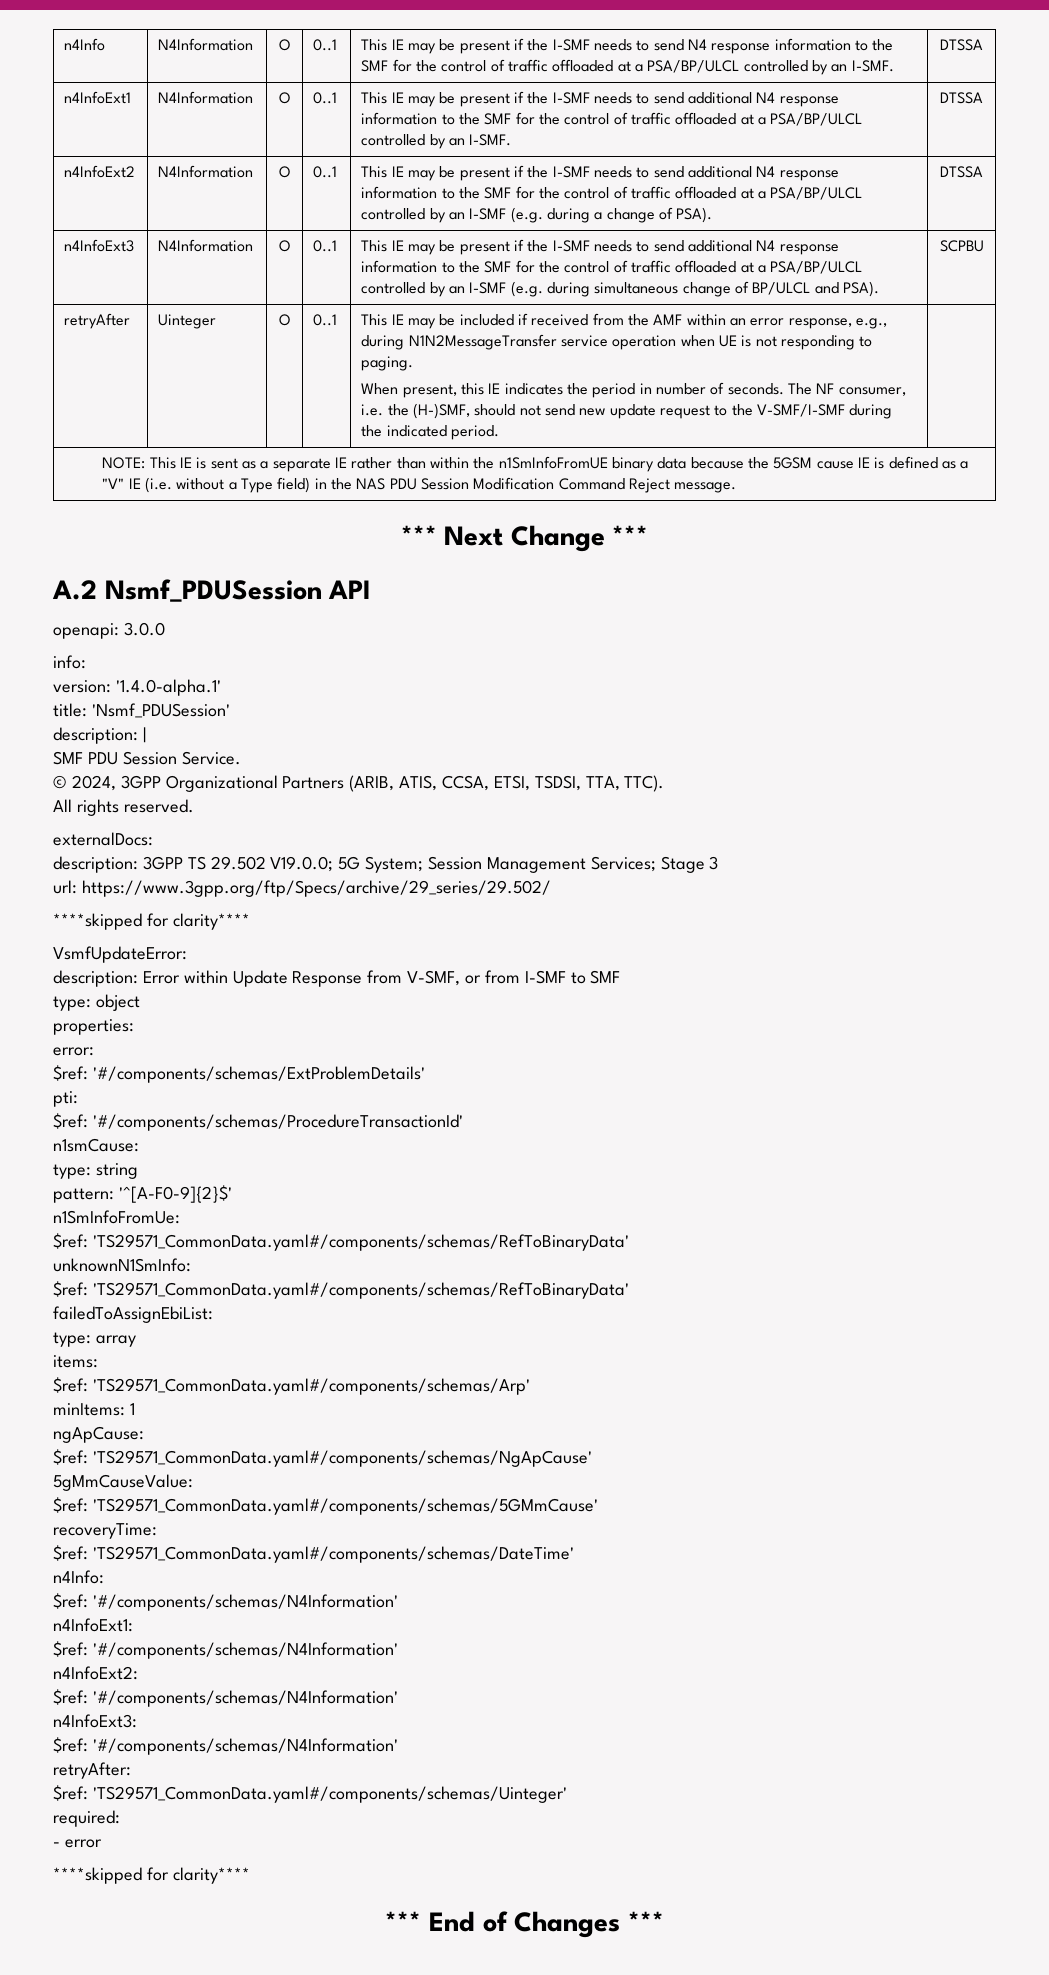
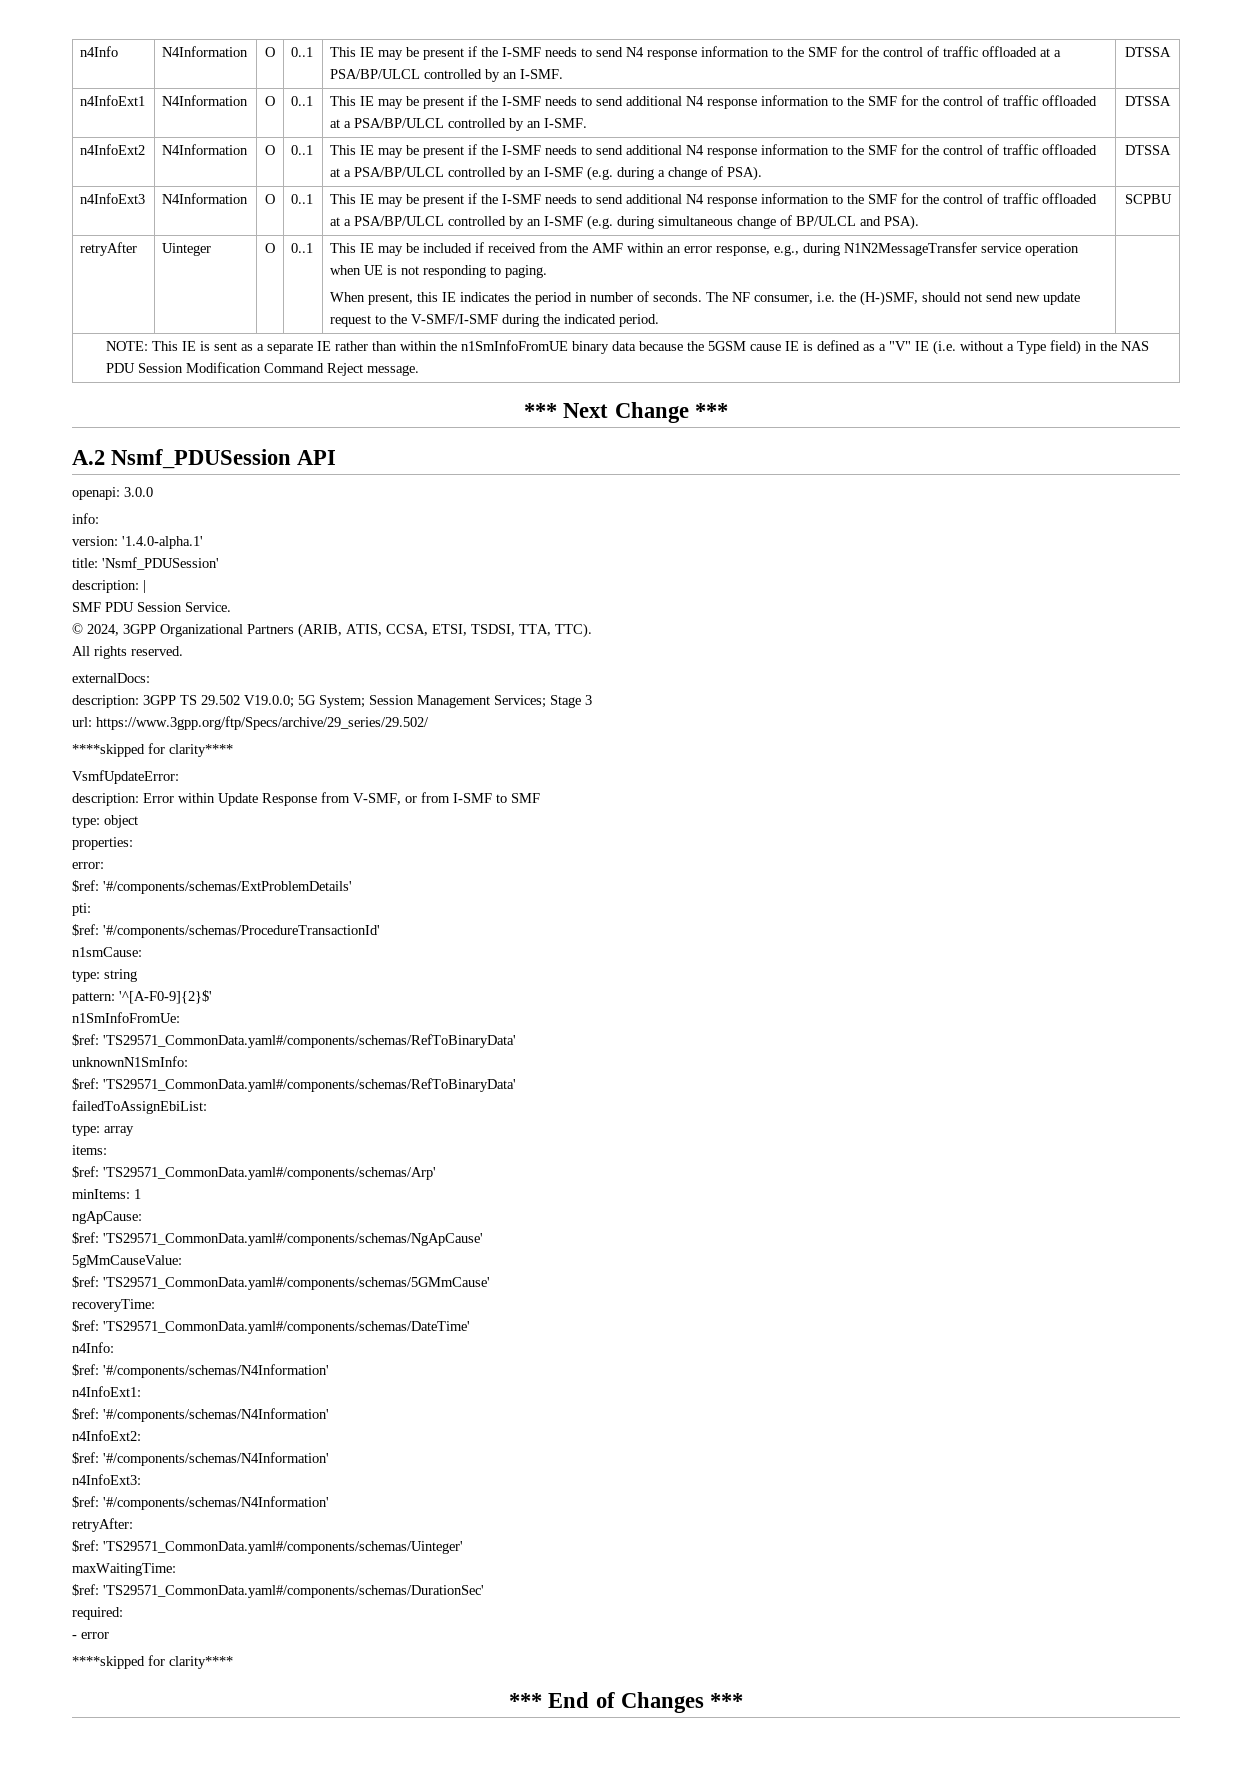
(567, 1794) none -> [72,1563,176,1576] [72,1584,484,1598] // maxWaitingTime: // $ref: 'TS29571_CommonData.yaml#/components/schemas/DurationSec'

